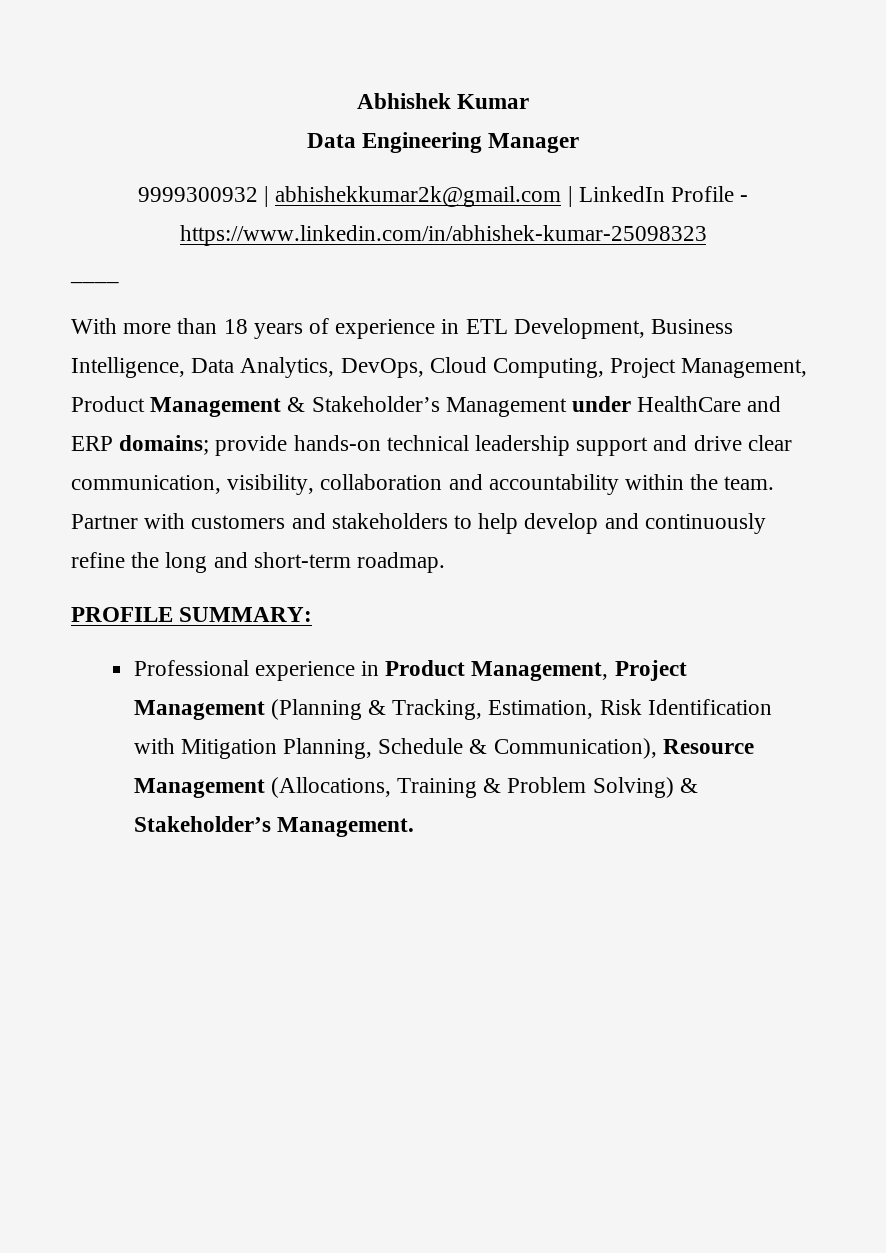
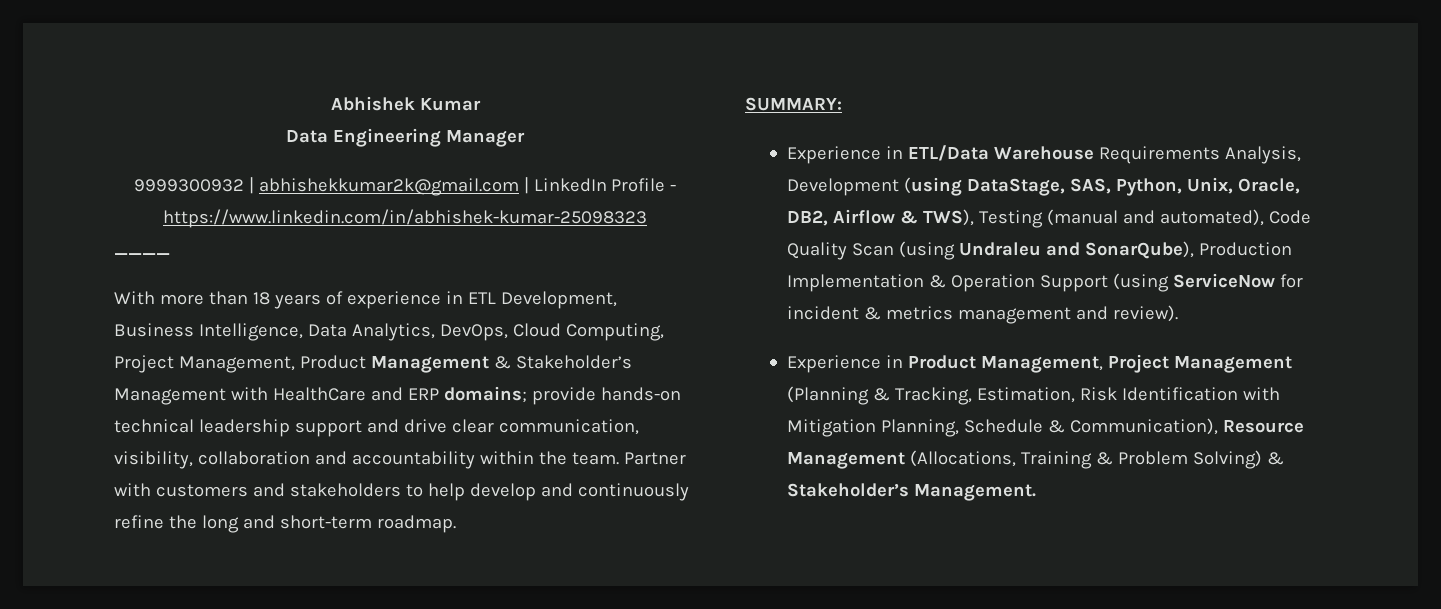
[572,396,632,412] under -> [230,387,268,401] with
[71,607,173,622] PROFILE -> (456, 524) none
[133,660,355,681] Professional experience -> [786,145,1301,164] [786,177,1300,196] [786,209,1311,228] [786,241,1292,260] [786,273,1303,292] [786,305,1178,324] [786,355,881,373] Experience in ETL/Data Warehouse Requirements Analysis, Development (using DataStage, SAS, Python, Unix, Oracle, DB2, Airflow & TWS), Testing (manual and automated), Code Quality Scan (using Undraleu and SonarQube), Production Implementation & Operation Support (using ServiceNow for incident & metrics management and review). // Experience

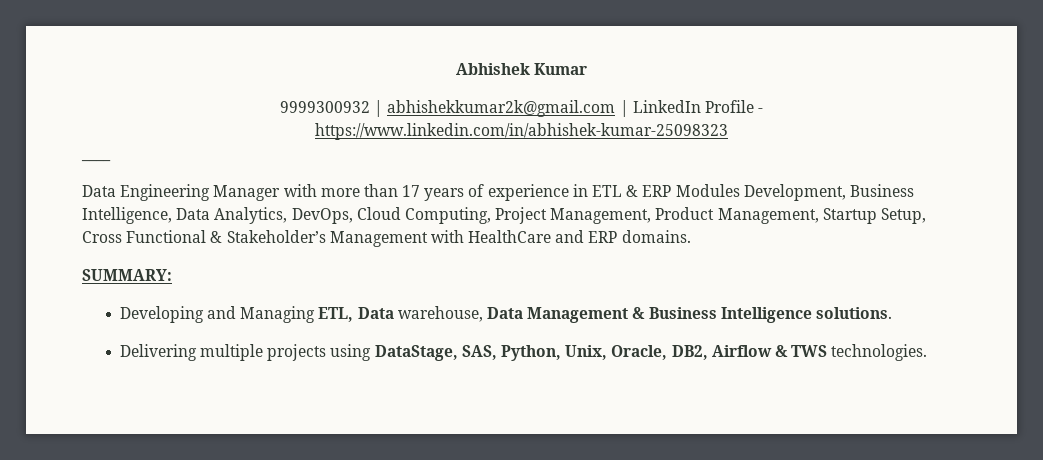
[286,128,525,147] // Data Engineering Manager -> (588, 69) none
[114,291,155,305] With -> [82,184,317,201] Data Engineering Manager with
[252,292,270,305] 18 -> [402,185,421,197] 17
(496, 298) none -> [626,184,740,197] & ERP Modules
[370,356,489,373] Management -> [717,208,927,224] [82,230,207,243] Management, Startup Setup, Cross Functional
[443,386,681,405] [114,419,639,437] [114,451,686,469] [114,483,689,501] [114,515,456,533] [745,97,842,111] [786,145,1301,164] [786,177,962,196] domains; provide hands-on technical leadership support and drive clear communication, visibility, collaboration and accountability within the team. Partner with customers and stakeholders to help develop and continuously refine the long and short-term roadmap. // SUMMARY: // Experience in ETL/Data Warehouse Requirements Analysis, Development (using -> [621,230,691,243] [82,269,172,281] [119,306,892,323] [119,344,372,361] domains. // SUMMARY: // Developing and Managing ETL, Data warehouse, Data Management & Business Intelligence solutions. // Delivering multiple projects using
[922,209,1311,228] [786,241,1292,260] [786,273,1303,292] [786,305,1178,324] [786,354,1292,373] [786,386,1280,405] [786,418,1304,437] [786,450,1284,469] [786,483,1036,501] TWS), Testing (manual and automated), Code Quality Scan (using Undraleu and SonarQube), Production Implementation & Operation Support (using ServiceNow for incident & metrics management and review). // Experience in Product Management, Project Management (Planning & Tracking, Estimation, Risk Identification with Mitigation Planning, Schedule & Communication), Resource Management (Allocations, Training & Problem Solving) & Stakeholder’s Management. -> [791,344,928,361] TWS technologies.

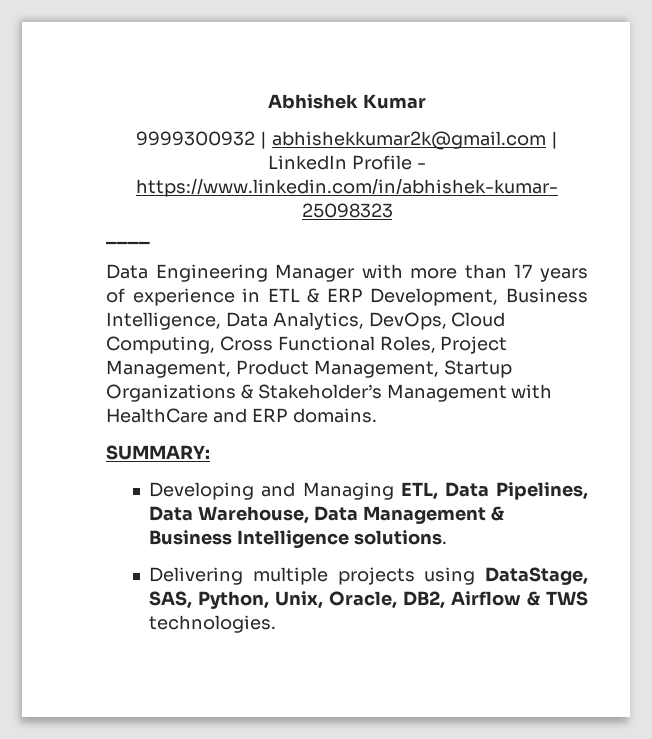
[675,184,740,197] Modules -> (363, 295) none
(491, 215) none -> [219,336,436,353] Cross Functional Roles,
[881,208,927,224] [82,230,207,243] Setup, Cross Functional -> [106,384,236,402] Organizations
[397,306,483,322] warehouse, -> [496,482,588,500] [149,506,310,524] Pipelines, Data Warehouse,

